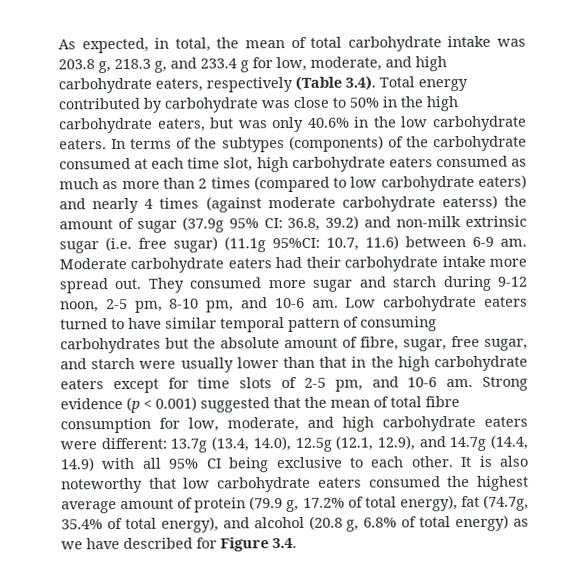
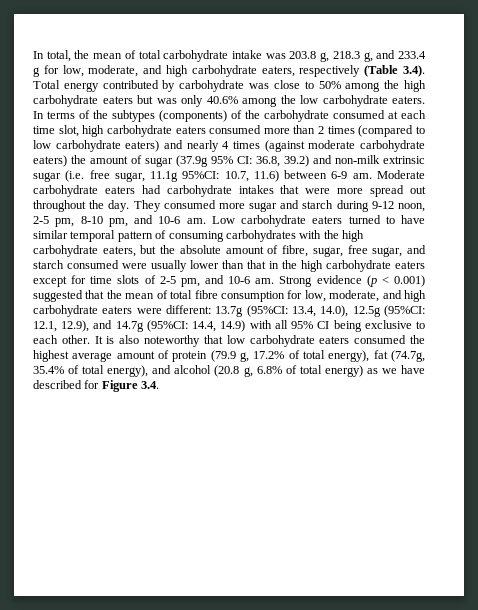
[58,37,170,54] As expected, in -> [33,51,44,59] In
[382,96,458,112] [59,117,206,134] in the high carbohydrate eaters, -> [345,80,426,92] [33,95,133,107] among the high carbohydrate eaters
[354,116,370,128] in -> [242,97,277,107] among
[510,158,527,167] [59,178,119,190] as much as -> (262, 129) none
[441,194,498,210] eaterss) -> [33,155,67,167] eaters)
[173,236,266,253] sugar) (11.1g -> [114,171,179,182] sugar, 11.1g
[305,255,527,272] [59,278,142,294] their carbohydrate intake more spread out. -> [166,185,427,197] [33,200,130,212] carbohydrate intakes that were more spread out throughout the day.
(161, 345) none -> [299,230,364,242] [33,245,136,257] with the high carbohydrate eaters,
(136, 363) none -> [67,260,119,269] consumed
[211,435,374,452] (13.4, 14.0), 12.5g (12.1, -> [246,305,425,317] [33,321,57,332] (95%CI: 13.4, 14.0), 12.5g (95%CI: 12.1,
[489,434,528,450] (14.4, -> [146,320,217,332] (95%CI: 14.4,

